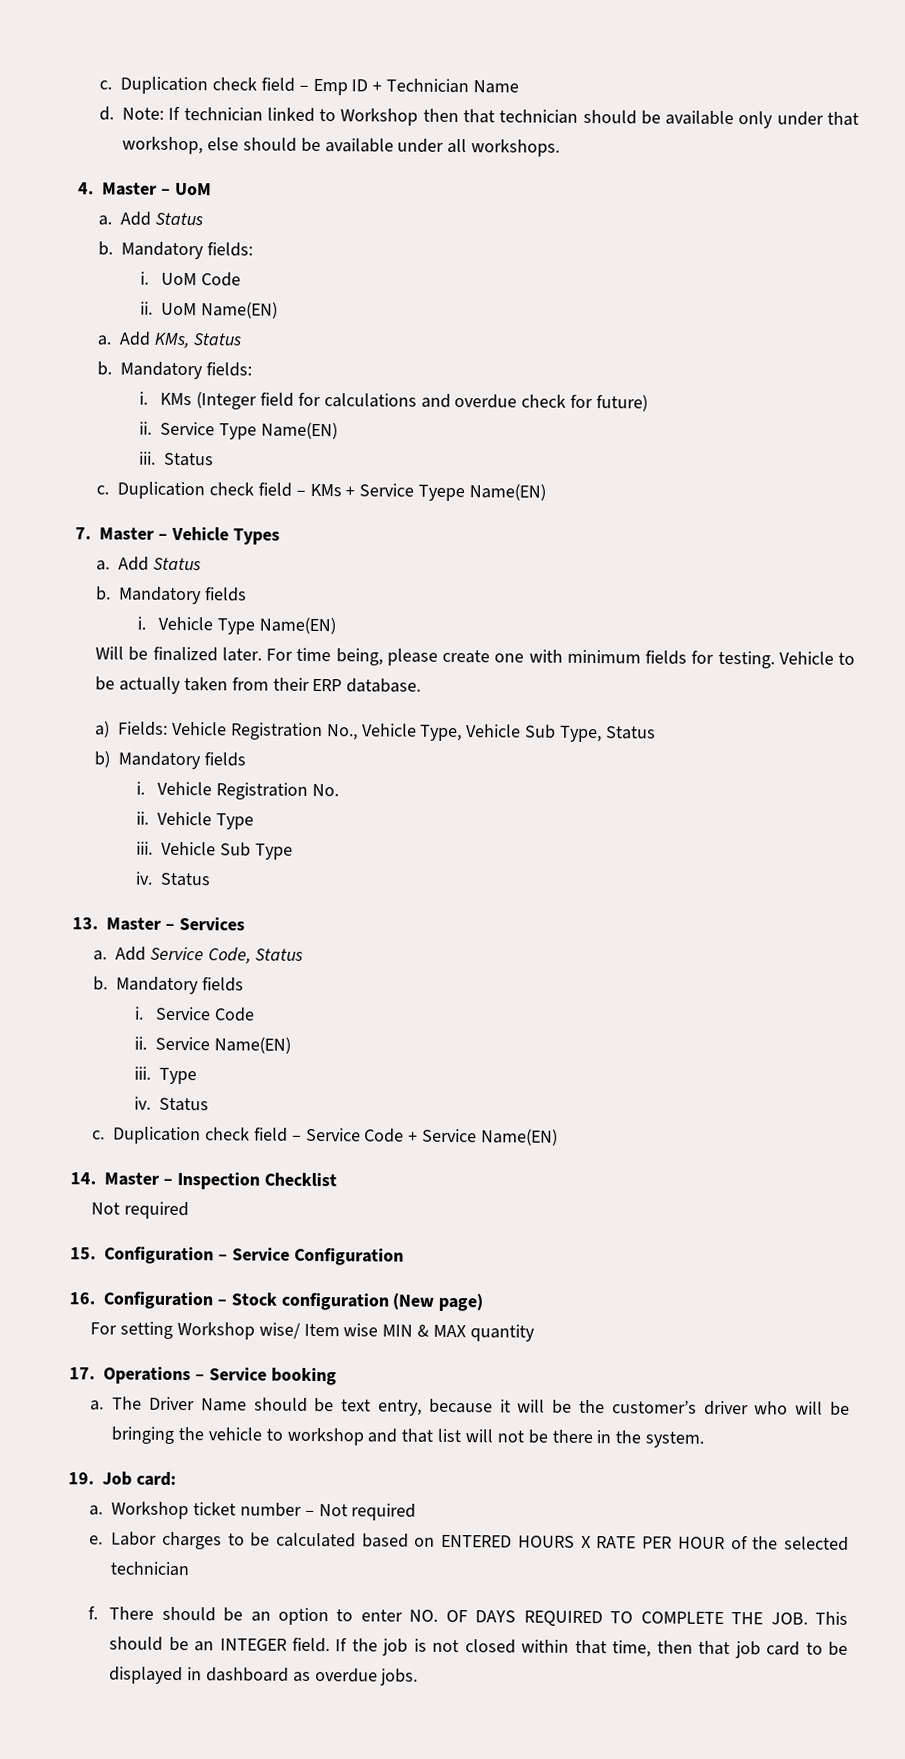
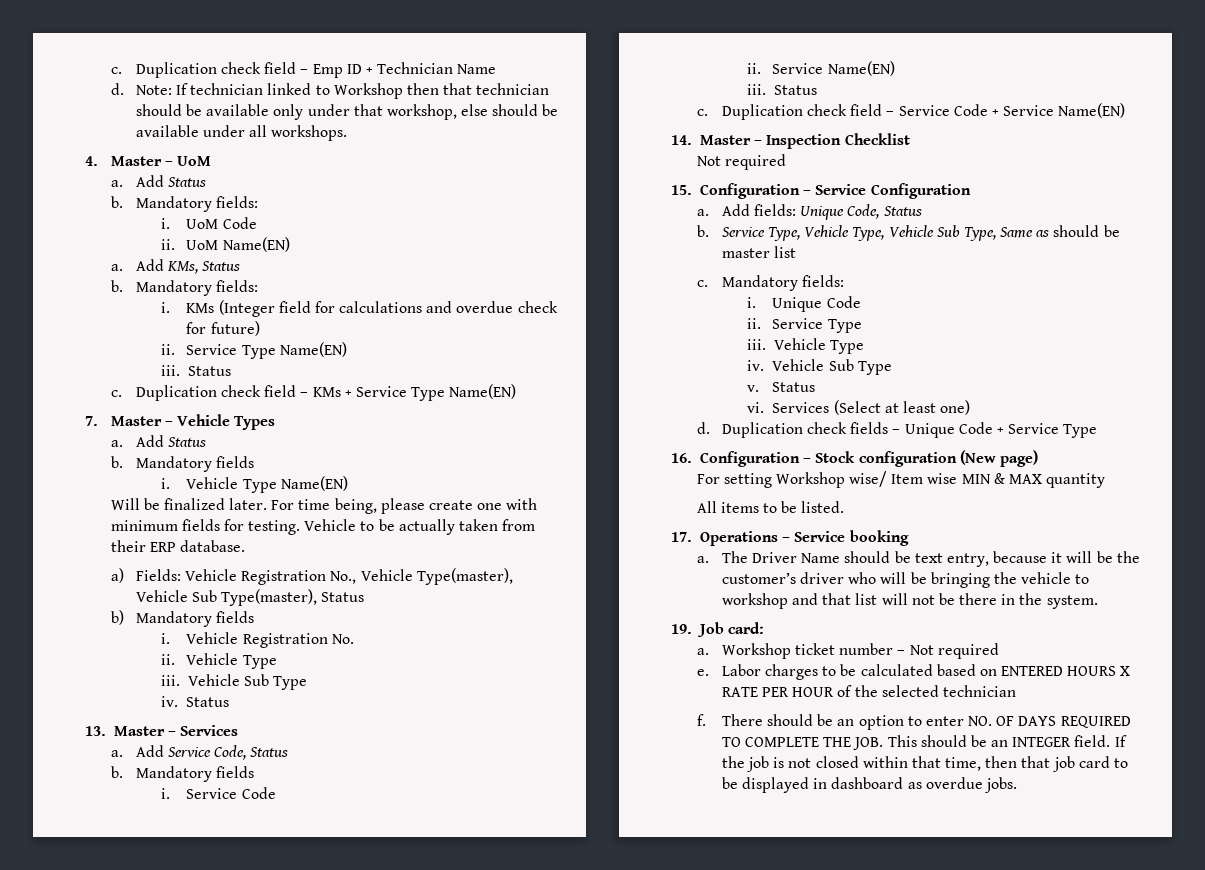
[418,484,466,502] Tyepe -> [411,387,446,401] Type
[420,724,602,743] Type, Vehicle Sub Type, -> [416,568,513,585] [135,589,318,606] Type(master), Vehicle Sub Type(master),
[159,1067,198,1085] [134,1096,152,1110] Type // iv. -> (767, 89) none
(404, 1256) none -> [696,204,922,220] [696,225,1120,241] [721,246,797,258] [696,275,845,291] [747,296,861,312] [747,318,862,333] [747,338,865,354] [747,359,892,375] [747,382,816,392] [747,400,971,415] [696,422,1098,438] // a. Add fields: Unique Code, Status // b. Service Type, Vehicle Type, Vehicle Sub Type, Same as should be master list // c. Mandatory fields: // i. Unique Code // ii. Service Type // iii. Vehicle Type // iv. Vehicle Sub Type // v. Status // vi. Services (Select at least one) // d. Duplication check fields – Unique Code + Service Type
(535, 1333) none -> [696,501,845,513] // All items to be listed.

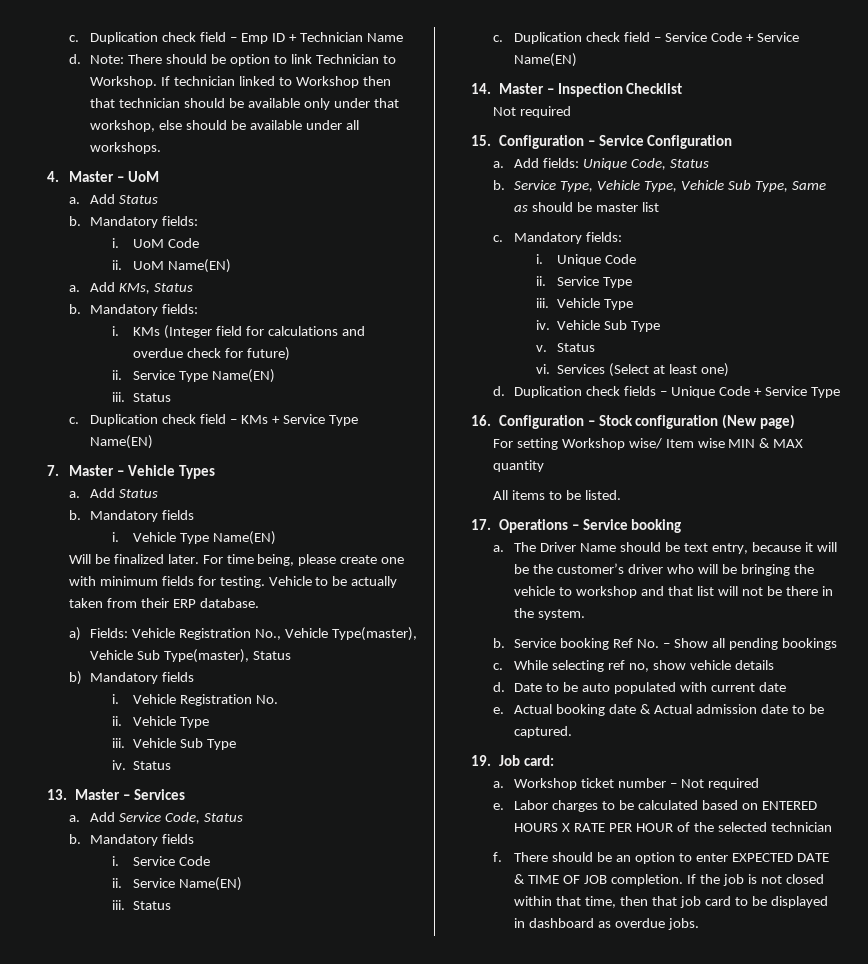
(172, 90) none -> [128,54,396,66] [90,76,158,88] There should be option to link Technician to Workshop.
(1098, 602) none -> [492,638,837,650] [492,660,774,672] [492,682,786,694] [492,704,824,716] [514,726,573,738] // b. Service booking Ref No. – Show all pending bookings // c. While selecting ref no, show vehicle details // d. Date to be auto populated with current date // e. Actual booking date & Actual admission date to be captured.
[968,716,1131,728] [721,735,1111,750] NO. OF DAYS REQUIRED TO COMPLETE THE JOB. This should be an INTEGER field. -> [731,853,829,862] [514,874,684,886] EXPECTED DATE & TIME OF JOB completion.

